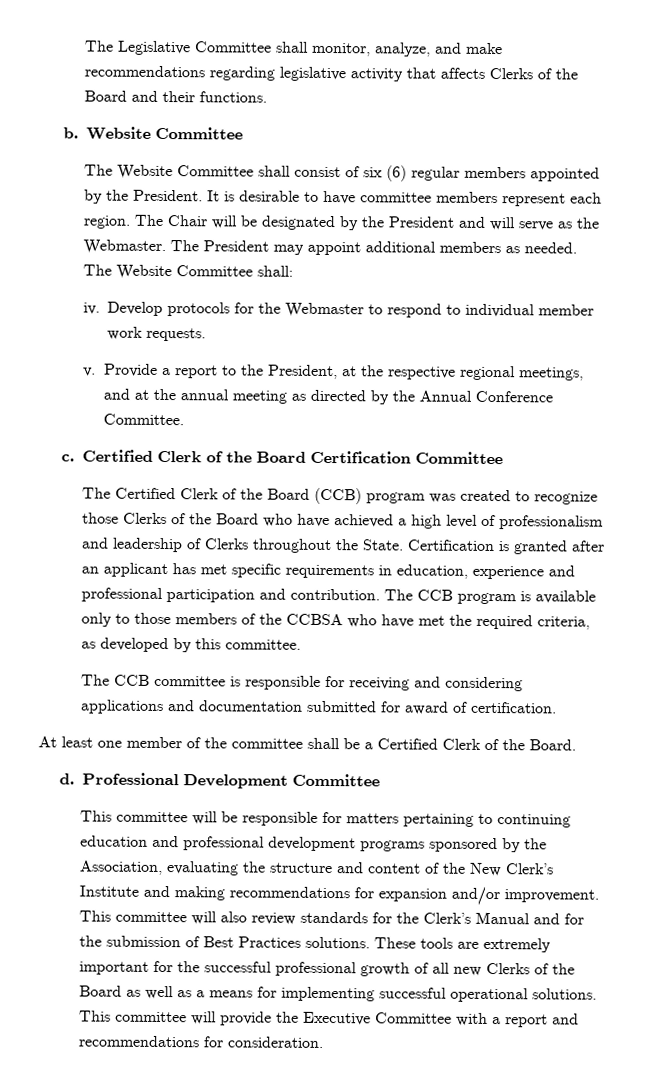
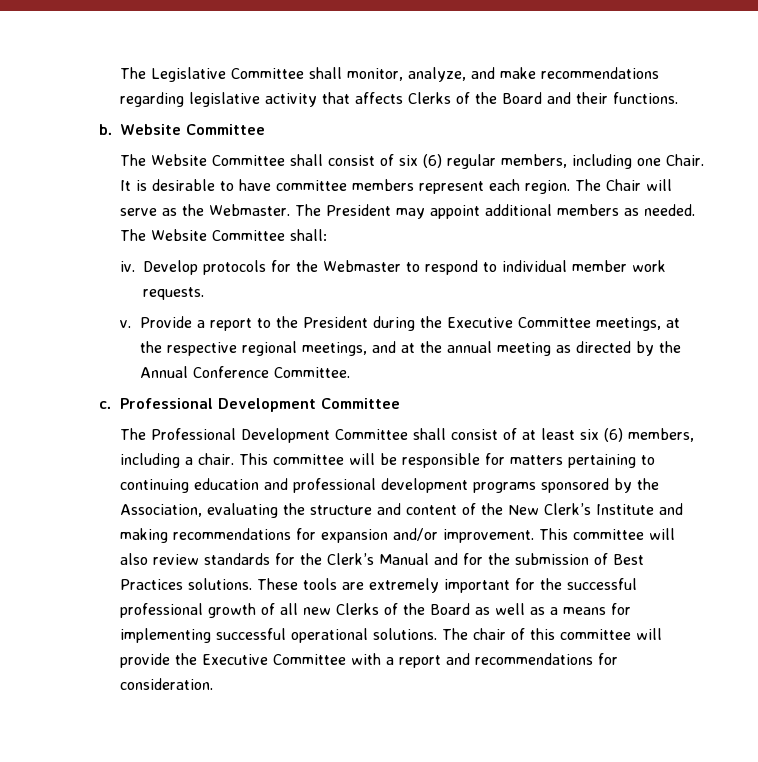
[463,166,600,182] [83,189,203,204] members appointed by the President. -> [500,154,704,169] members, including one Chair.
[239,215,516,231] be designated by the President and will -> (672, 185) none
[267,364,338,380] President, -> [303,316,662,331] President during the Executive Committee meetings,
[81,449,503,465] [81,487,598,505] [81,512,604,530] [80,537,605,555] [80,562,575,580] [80,587,596,605] [80,612,590,630] [80,637,301,653] [80,674,523,692] [79,699,557,715] [38,736,576,751] [58,772,380,789] Certified Clerk of the Board Certification Committee // The Certified Clerk of the Board (CCB) program was created to recognize those Clerks of the Board who have achieved a high level of professionalism and leadership of Clerks throughout the State. Certification is granted after an applicant has met specific requirements in education, experience and professional participation and contribution. The CCB program is available only to those members of the CCBSA who have met the required criteria, as developed by this committee. // The CCB committee is responsible for receiving and considering applications and documentation submitted for award of certification. // At least one member of the committee shall be a Certified Clerk of the Board. // d. Professional Development Committee // -> [119,398,400,412] [119,428,694,443] [119,453,234,468] Professional Development Committee // The Professional Development Committee shall consist of at least six (6) members, including a chair.
[78,1010,111,1022] This -> [441,628,555,640] The chair of this

